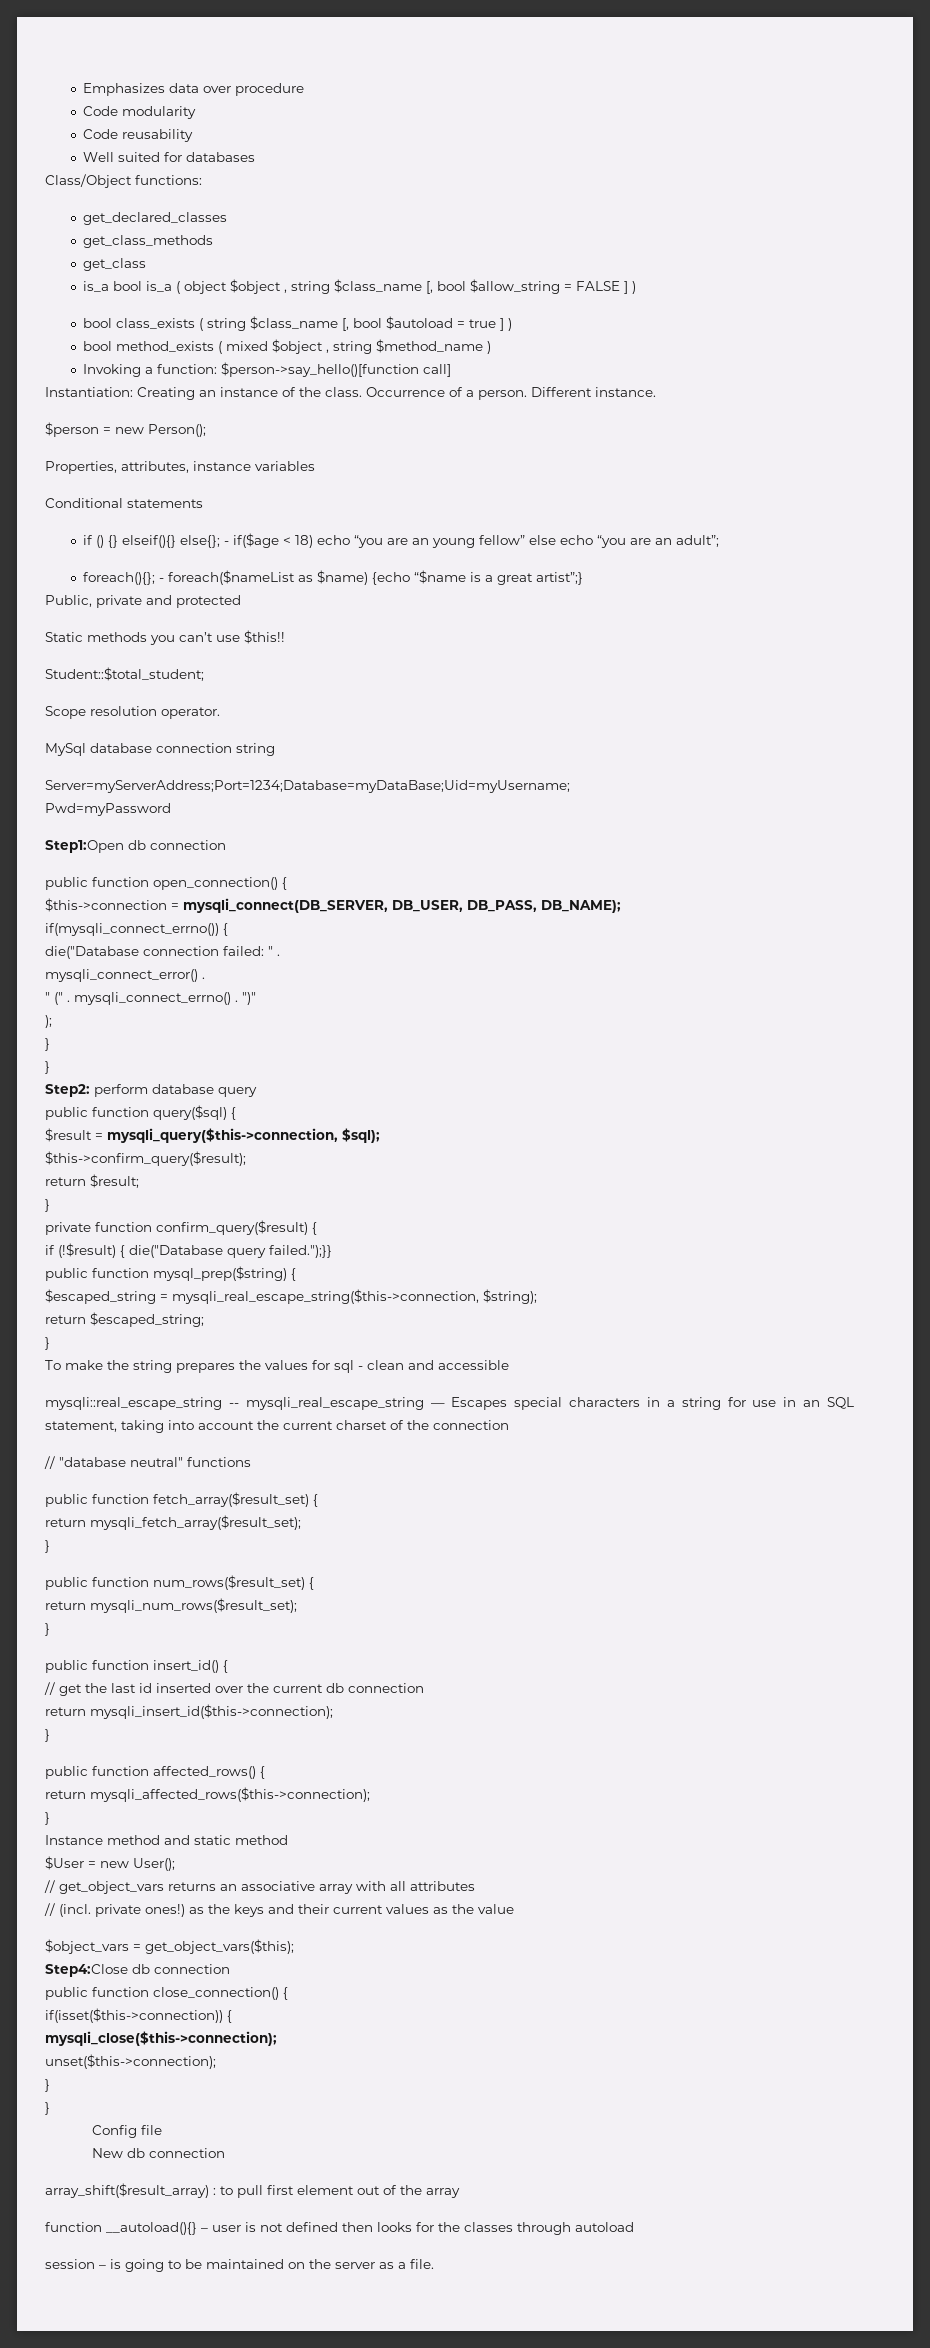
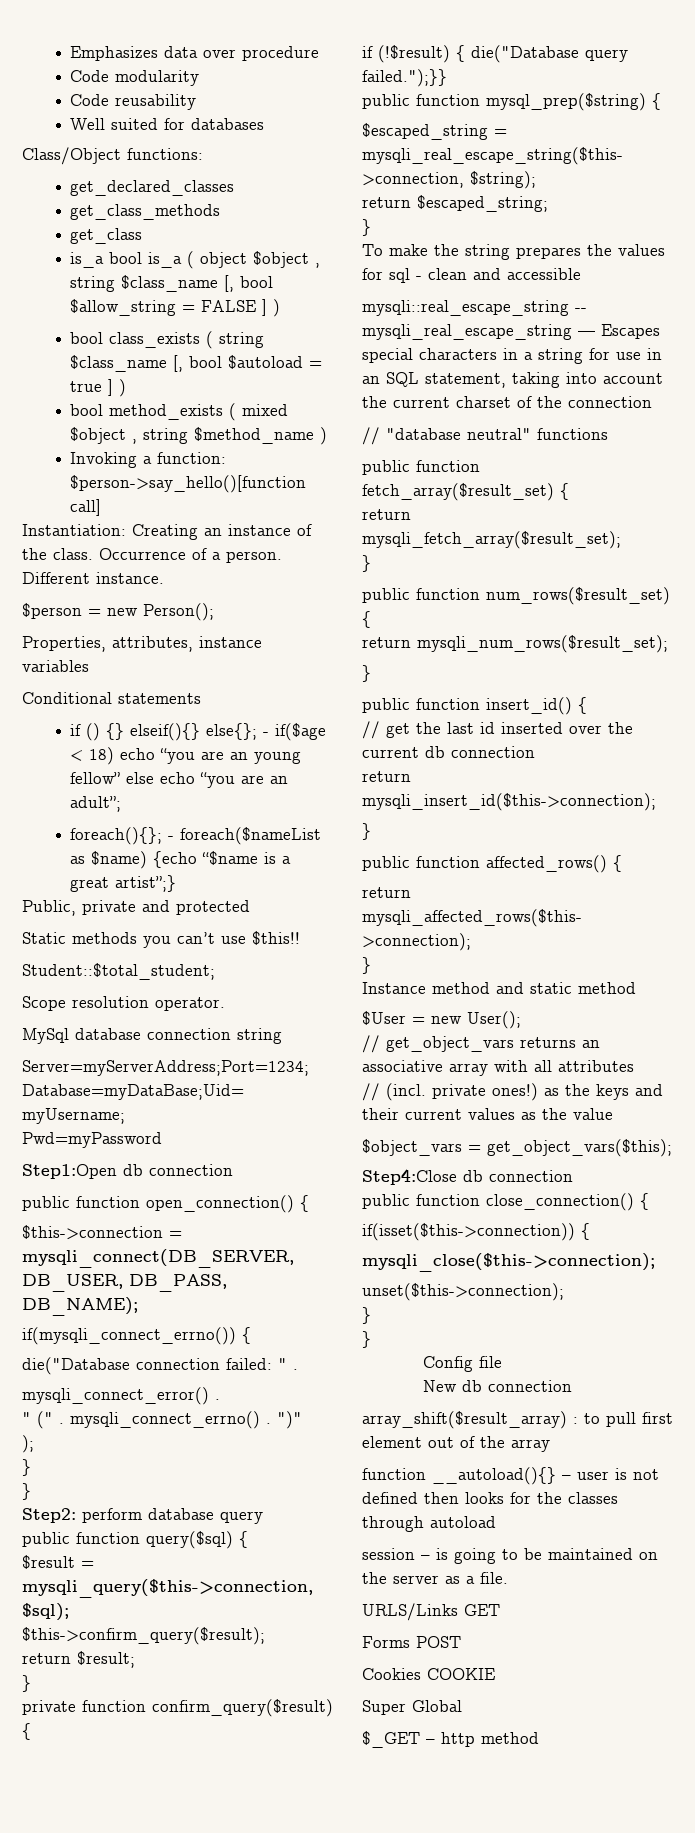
(434, 2264) none -> [362,1603,500,1621] [362,1636,461,1648] [362,1668,495,1680] [362,1700,462,1715] [362,1731,539,1748] // URLS/Links GET // Forms POST // Cookies COOKIE // Super Global // $_GET – http method

